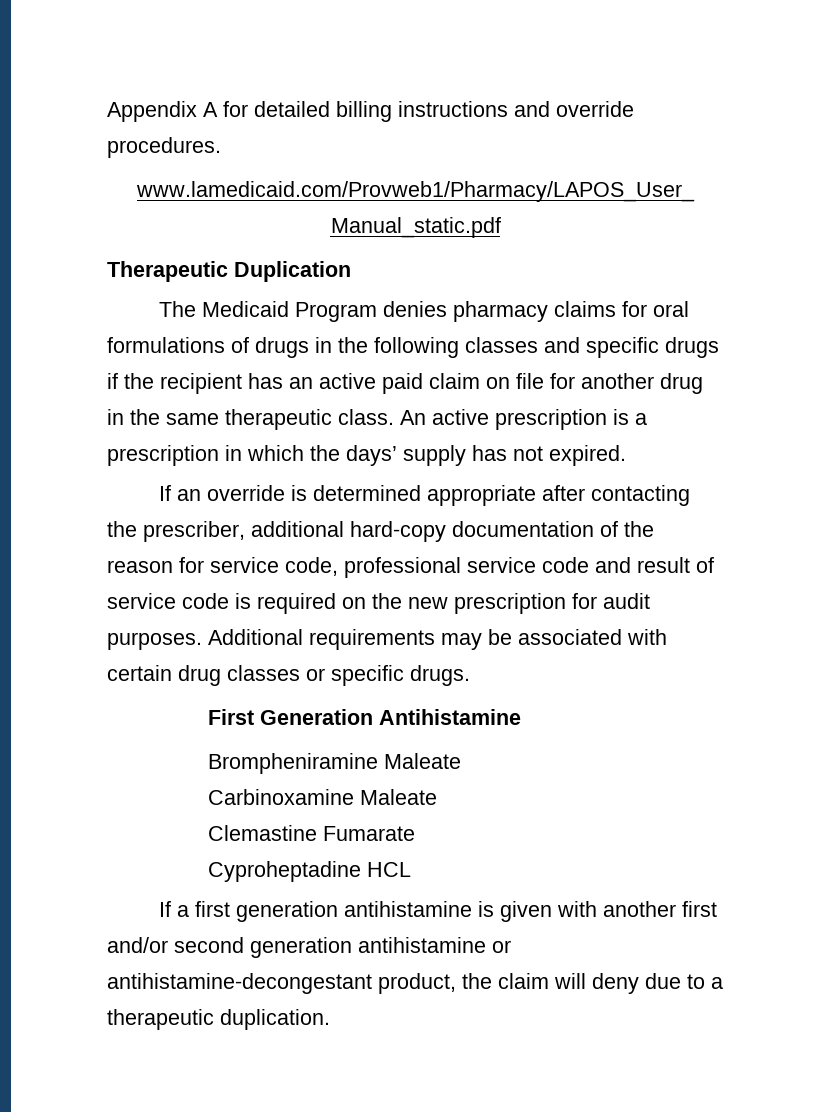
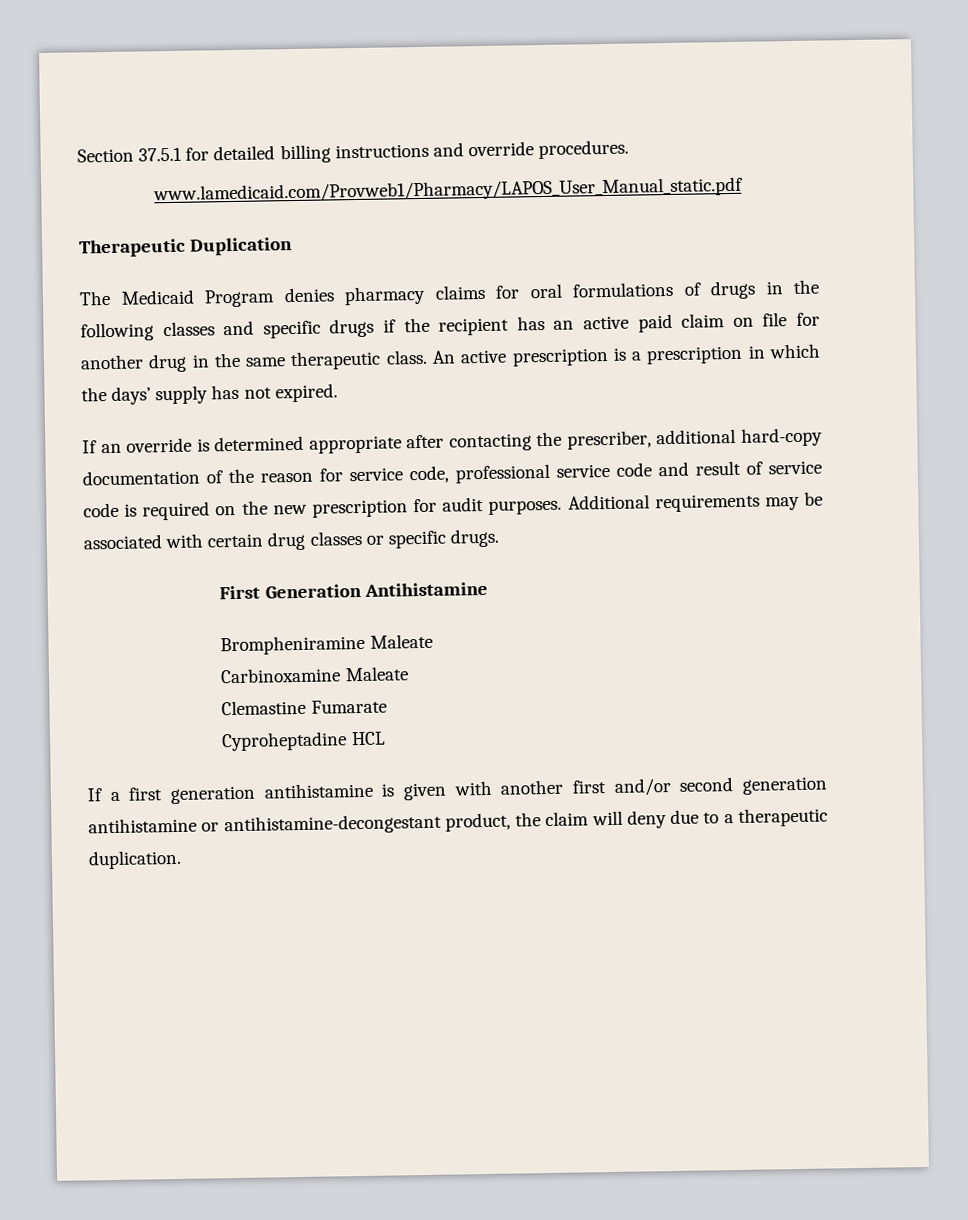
[107,101,218,122] Appendix A -> [77,147,183,163] Section 37.5.1

